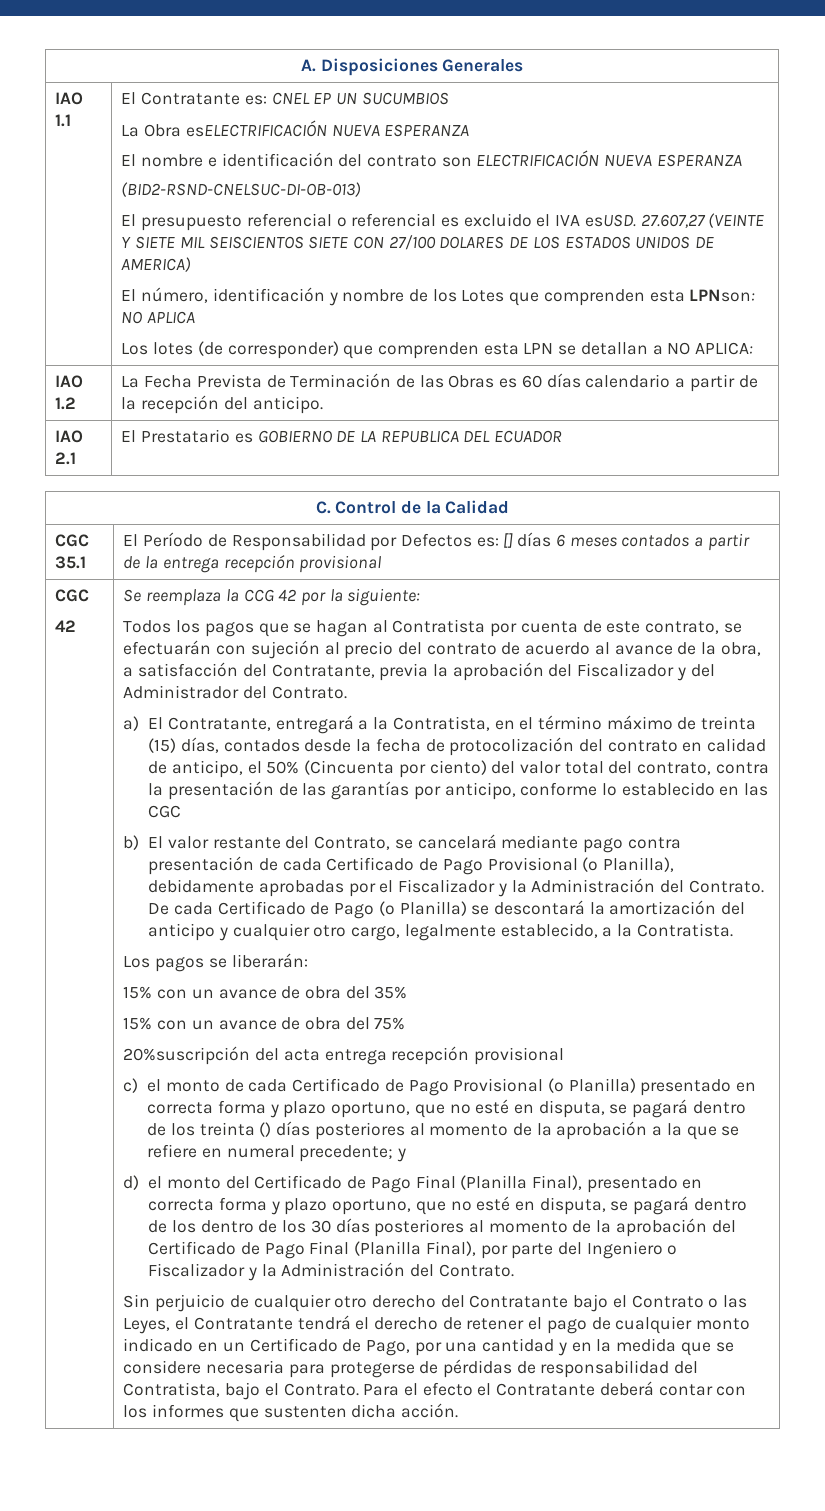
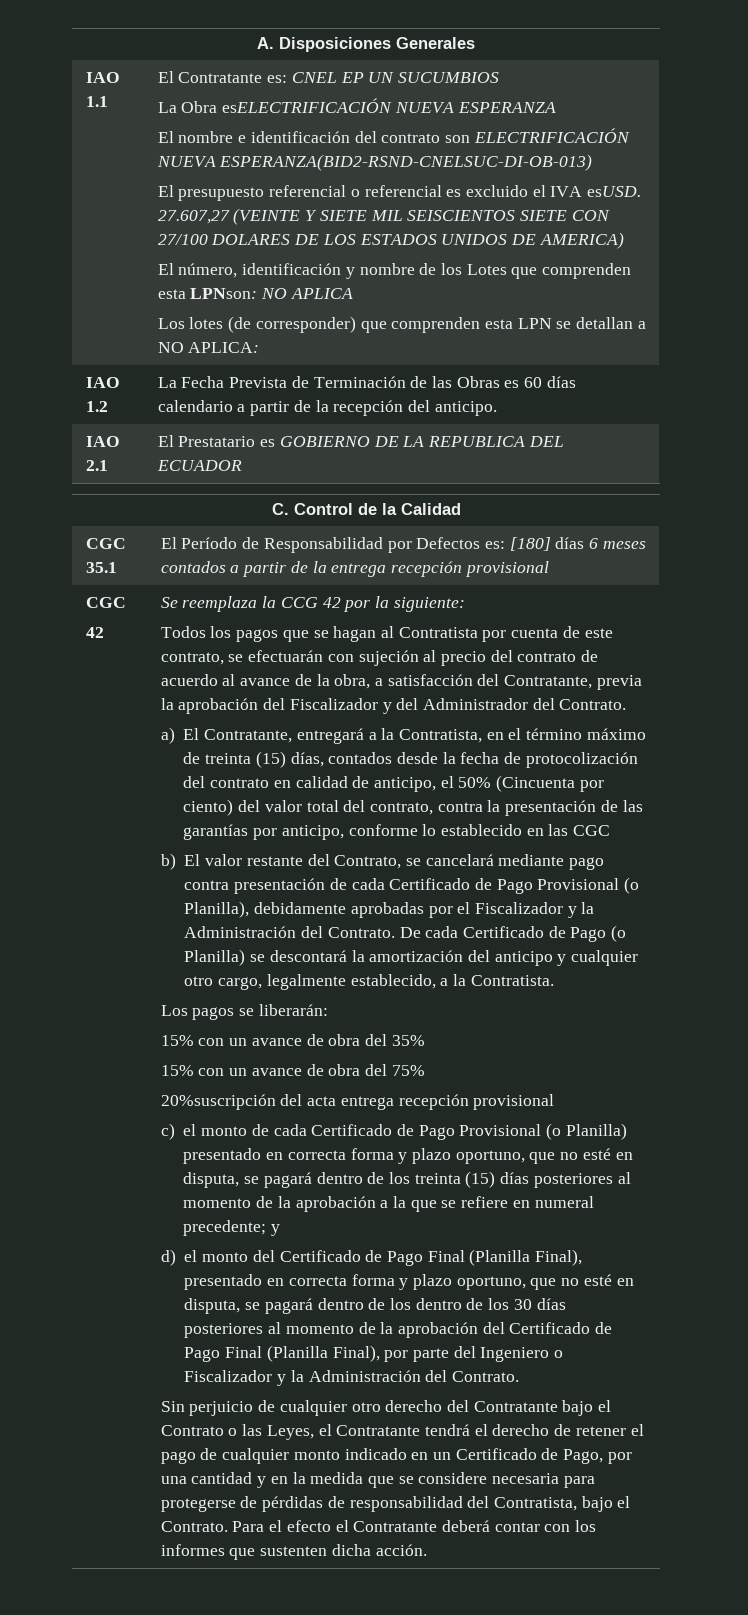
[656,154,742,167] [121,182,362,197] ESPERANZA // (BID2-RSND-CNELSUC-DI-OB-013) -> [219,154,593,171] ESPERANZA(BID2-RSND-CNELSUC-DI-OB-013)
[503,533,514,548] [] -> [509,537,551,551] [180]
[259,1122,272,1137] () -> [465,1171,496,1188] (15)

